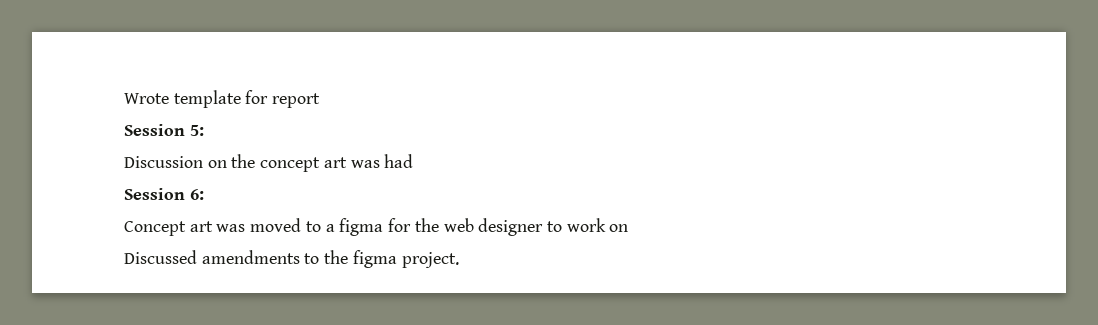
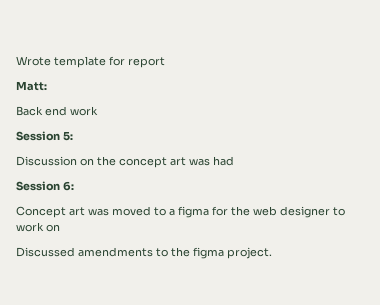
(321, 100) none -> [16,81,47,91] [16,106,98,116] // Matt: // Back end work

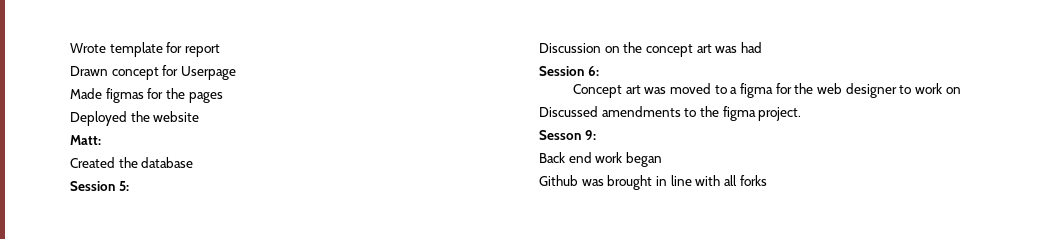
[16,81,47,91] [16,106,98,116] Matt: // Back end work -> [70,65,236,80] [70,88,223,103] [70,111,200,126] [70,135,101,145] [70,157,194,168] Drawn concept for Userpage // Made figmas for the pages // Deployed the website // Matt: // Created the database
(272, 253) none -> [539,130,596,140] [539,152,662,167] [539,175,767,190] // Sesson 9: // Back end work began // Github was brought in line with all forks

